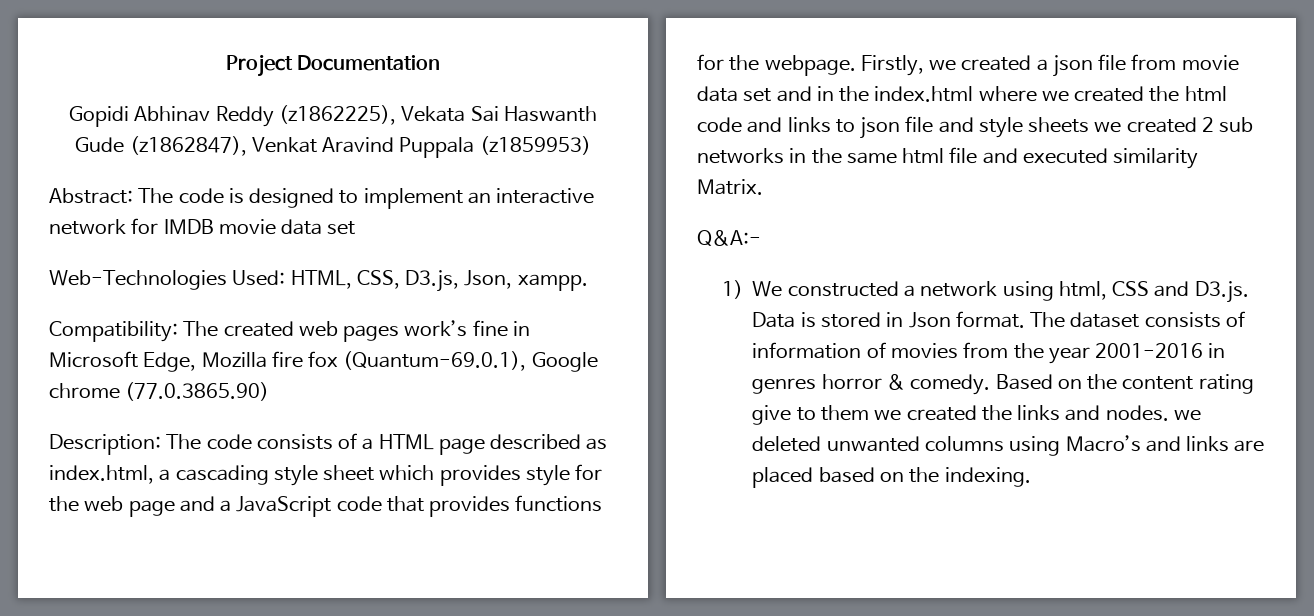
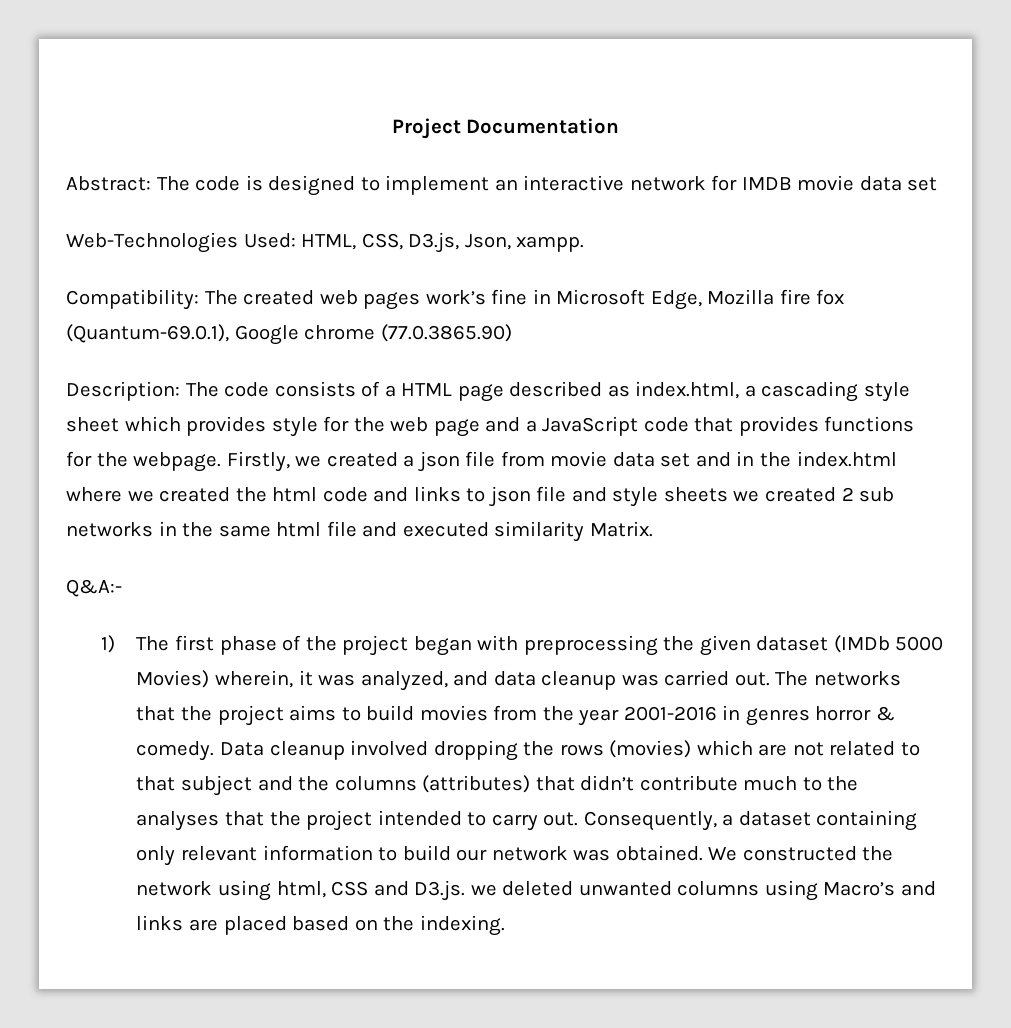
[69,105,597,127] [75,136,591,158] // Gopidi Abhinav Reddy (z1862225), Vekata Sai Haswanth Gude (z1862847), Venkat Aravind Puppala (z1859953) -> (620, 126) none
[752,281,1249,303] [752,311,1245,328] [752,342,886,359] We constructed a network using html, CSS and D3.js. Data is stored in Json format. The dataset consists of information of -> [136,635,944,656] [136,670,901,691] [136,705,415,726] The first phase of the project began with preprocessing the given dataset (IMDb 5000 Movies) wherein, it was analyzed, and data cleanup was carried out. The networks that the project aims to build
[995,374,1254,394] [752,405,1169,425] Based on the content rating give to them we created the links and nodes. -> [219,740,920,761] [136,775,859,796] [136,810,918,831] [136,845,894,866] [136,880,466,901] Data cleanup involved dropping the rows (movies) which are not related to that subject and the columns (attributes) that didn’t contribute much to the analyses that the project intended to carry out. Consequently, a dataset containing only relevant information to build our network was obtained. We constructed the network using html, CSS and D3.js.

